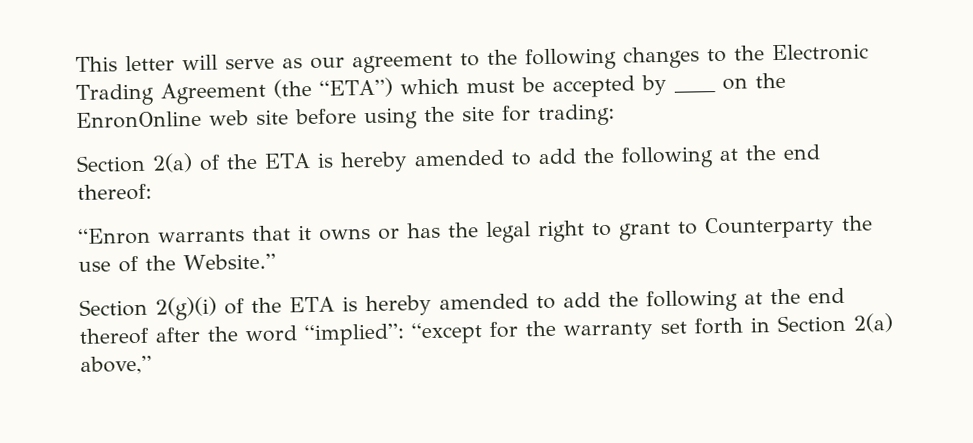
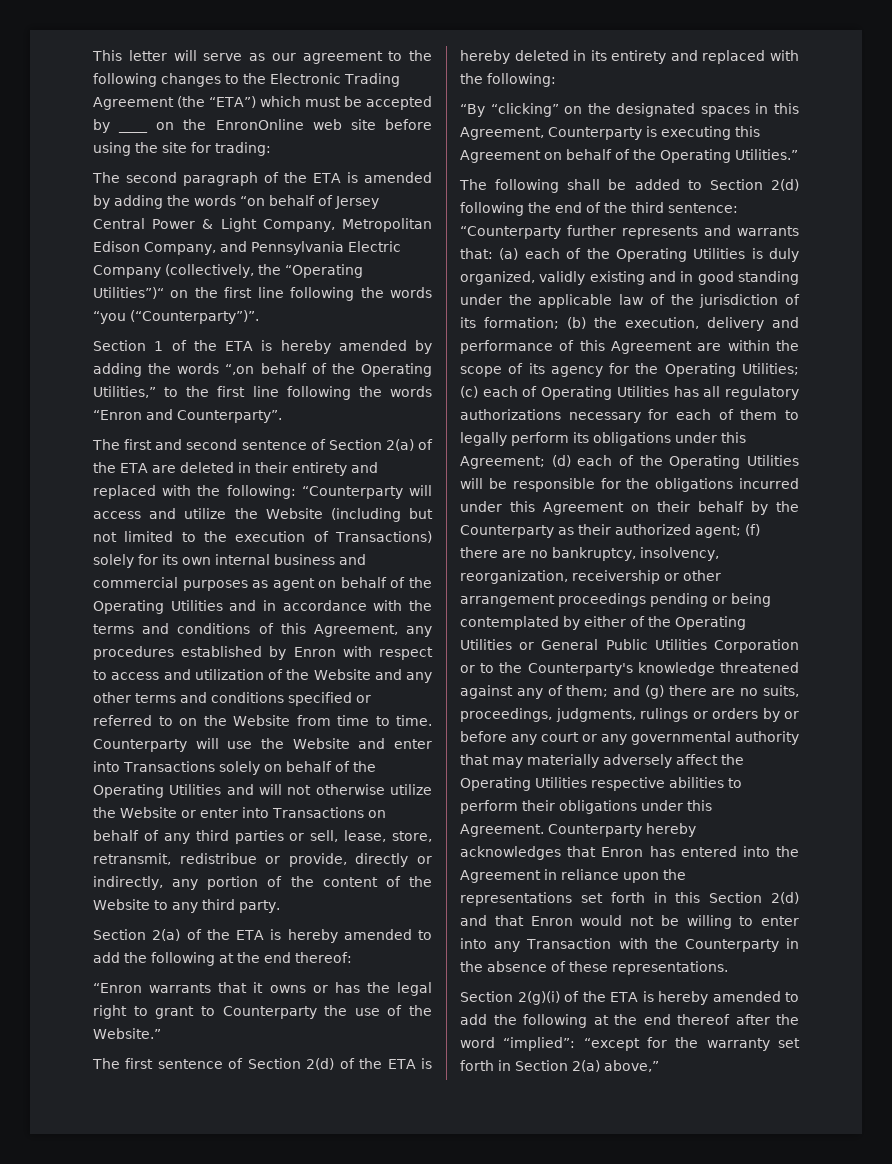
(615, 115) none -> [92,172,432,186] [93,195,379,209] [93,218,432,232] [93,241,401,255] [93,264,363,278] [93,287,432,301] [93,310,259,324] [93,340,432,354] [93,363,432,377] [93,386,432,400] [93,409,282,423] [92,439,433,451] [93,462,378,476] [93,485,432,499] [93,508,433,522] [93,531,433,543] [93,554,366,568] [93,577,432,591] [93,600,432,614] [93,623,432,637] [93,646,433,660] [93,669,432,683] [93,692,371,706] [93,715,432,726] [93,738,432,752] [93,761,376,775] [93,784,432,798] [93,807,386,818] [93,830,432,844] [93,853,432,867] [93,876,432,890] [93,899,280,913] // The second paragraph of the ETA is amended by adding the words “on behalf of Jersey Central Power & Light Company, Metropolitan Edison Company, and Pennsylvania Electric Company (collectively, the “Operating Utilities”)“ on the first line following the words “you (“Counterparty”)”. // Section 1 of the ETA is hereby amended by adding the words “,on behalf of the Operating Utilities,” to the first line following the words “Enron and Counterparty”. // The first and second sentence of Section 2(a) of the ETA are deleted in their entirety and replaced with the following: “Counterparty will access and utilize the Website (including but not limited to the execution of Transactions) solely for its own internal business and commercial purposes as agent on behalf of the Operating Utilities and in accordance with the terms and conditions of this Agreement, any procedures established by Enron with respect to access and utilization of the Website and any other terms and conditions specified or referred to on the Website from time to time. Counterparty will use the Website and enter into Transactions solely on behalf of the Operating Utilities and will not otherwise utilize the Website or enter into Transactions on behalf of any third parties or sell, lease, store, retransmit, redistribue or provide, directly or indirectly, any portion of the content of the Website to any third party.
(276, 262) none -> [92,1058,432,1070] [460,50,799,64] [460,73,556,87] [460,103,799,117] [460,126,760,140] [460,149,798,163] [459,179,799,193] [460,202,738,216] [460,225,799,239] [460,248,799,262] [460,271,799,285] [460,294,800,308] [460,317,799,331] [460,340,799,354] [460,363,799,377] [460,386,799,400] [460,409,799,423] [460,432,746,446] [460,455,799,469] [460,478,799,492] [460,501,799,515] [460,524,760,538] [460,547,719,561] [460,570,721,584] [460,593,771,607] [460,616,746,630] [460,639,799,653] [460,662,799,676] [460,685,799,699] [460,708,799,722] [460,731,799,745] [460,754,744,768] [460,777,742,791] [460,800,712,814] [460,823,696,837] [460,846,799,860] [460,869,686,883] [460,892,799,906] [460,915,799,929] [460,938,799,952] [460,961,728,975] // The first sentence of Section 2(d) of the ETA is hereby deleted in its entirety and replaced with the following: // “By “clicking” on the designated spaces in this Agreement, Counterparty is executing this Agreement on behalf of the Operating Utilities.” // The following shall be added to Section 2(d) following the end of the third sentence: “Counterparty further represents and warrants that: (a) each of the Operating Utilities is duly organized, validly existing and in good standing under the applicable law of the jurisdiction of its formation; (b) the execution, delivery and performance of this Agreement are within the scope of its agency for the Operating Utilities; (c) each of Operating Utilities has all regulatory authorizations necessary for each of them to legally perform its obligations under this Agreement; (d) each of the Operating Utilities will be responsible for the obligations incurred under this Agreement on their behalf by the Counterparty as their authorized agent; (f) there are no bankruptcy, insolvency, reorganization, receivership or other arrangement proceedings pending or being contemplated by either of the Operating Utilities or General Public Utilities Corporation or to the Counterparty's knowledge threatened against any of them; and (g) there are no suits, proceedings, judgments, rulings or orders by or before any court or any governmental authority that may materially adversely affect the Operating Utilities respective abilities to perform their obligations under this Agreement. Counterparty hereby acknowledges that Enron has entered into the Agreement in reliance upon the representations set forth in this Section 2(d) and that Enron would not be willing to enter into any Transaction with the Counterparty in the absence of these representations.

